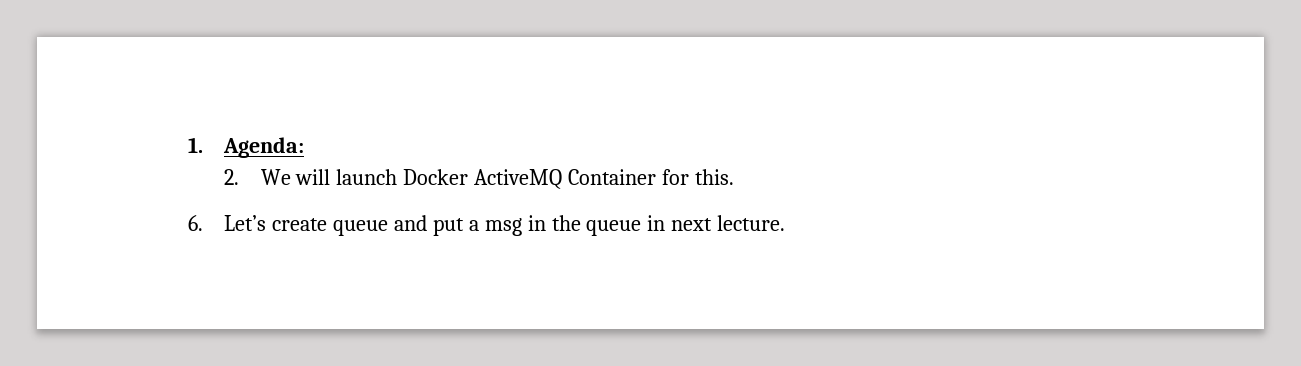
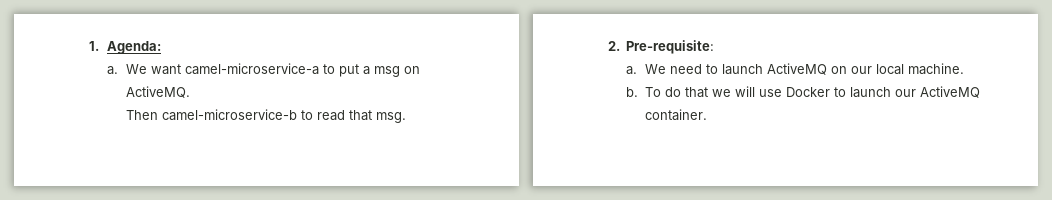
[224,169,735,189] [187,215,786,236] 2. We will launch Docker ActiveMQ Container for this. // 6. Let’s create queue and put a msg in the queue in next lecture. -> [107,63,420,77] [125,86,190,98] [125,109,406,123] [607,40,715,54] [626,63,964,75] [626,86,980,98] [644,109,707,121] a. We want camel-microservice-a to put a msg on ActiveMQ. // Then camel-microservice-b to read that msg. // 2. Pre-requisite: // a. We need to launch ActiveMQ on our local machine. // b. To do that we will use Docker to launch our ActiveMQ container.

